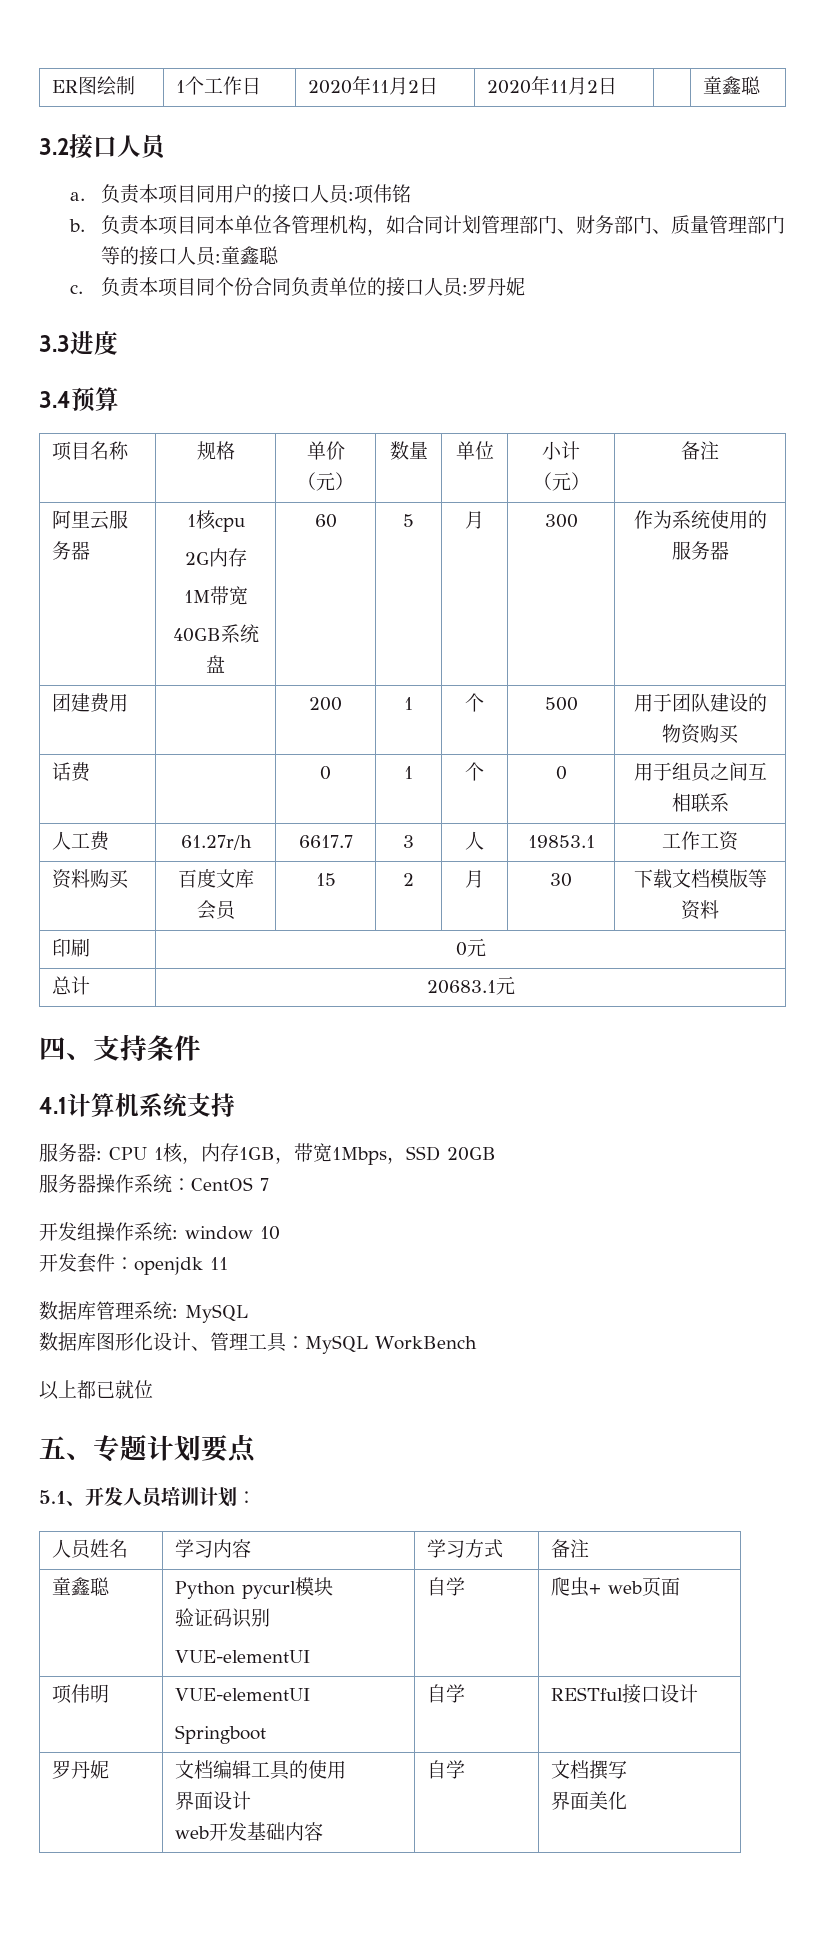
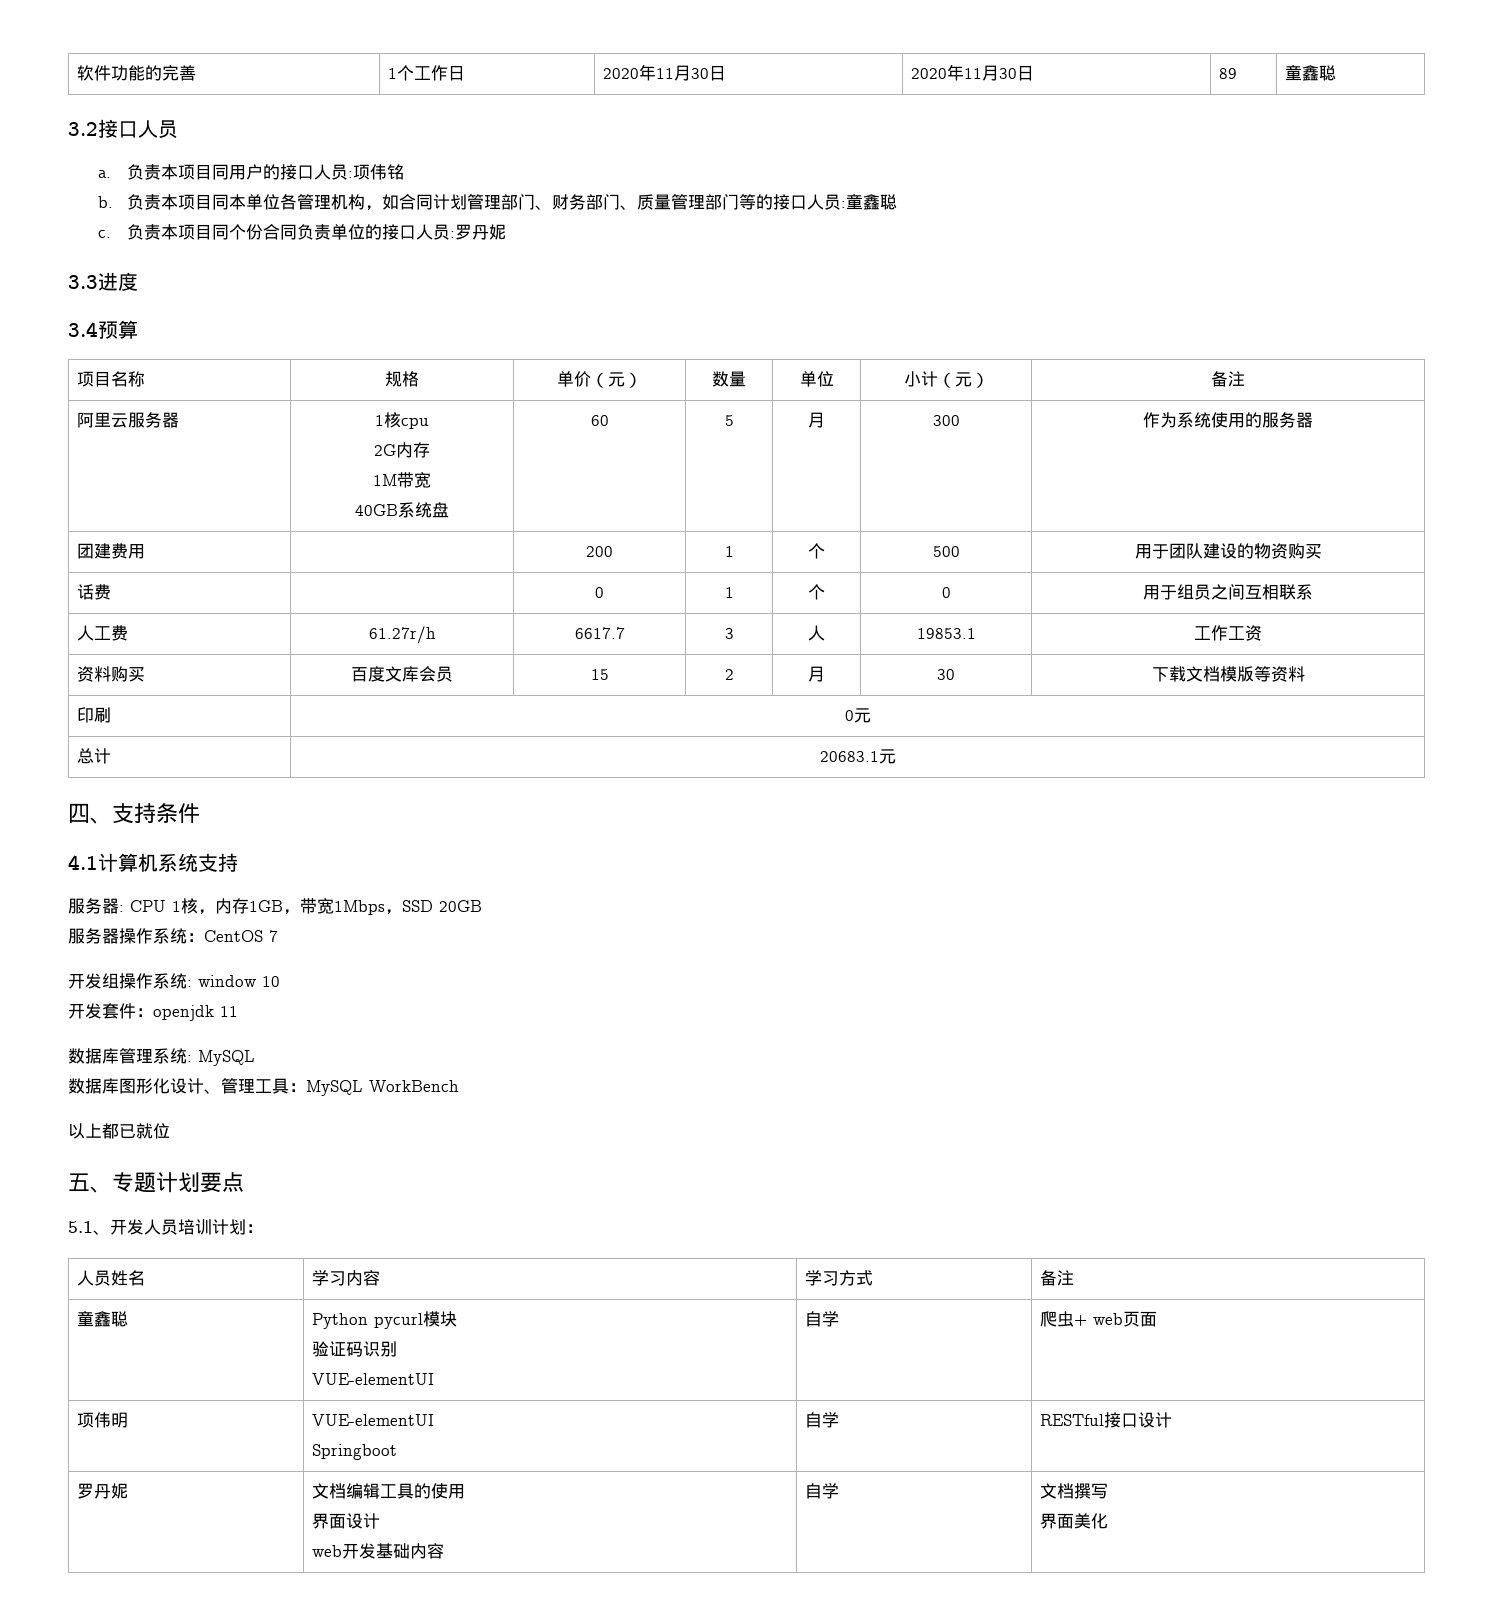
[52,76,136,96] ER图绘制 -> [77,65,197,81] 软件功能的完善
[408,77,439,95] [487,76,618,95] 2日 | 2020年11月2日 | -> [691,65,727,81] [911,64,1035,81] [1219,68,1238,79] 30日 | 2020年11月30日 | 89

